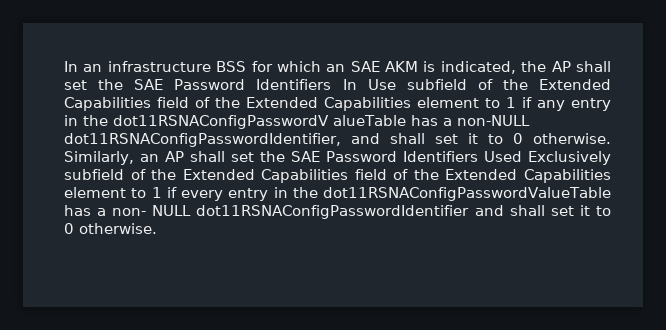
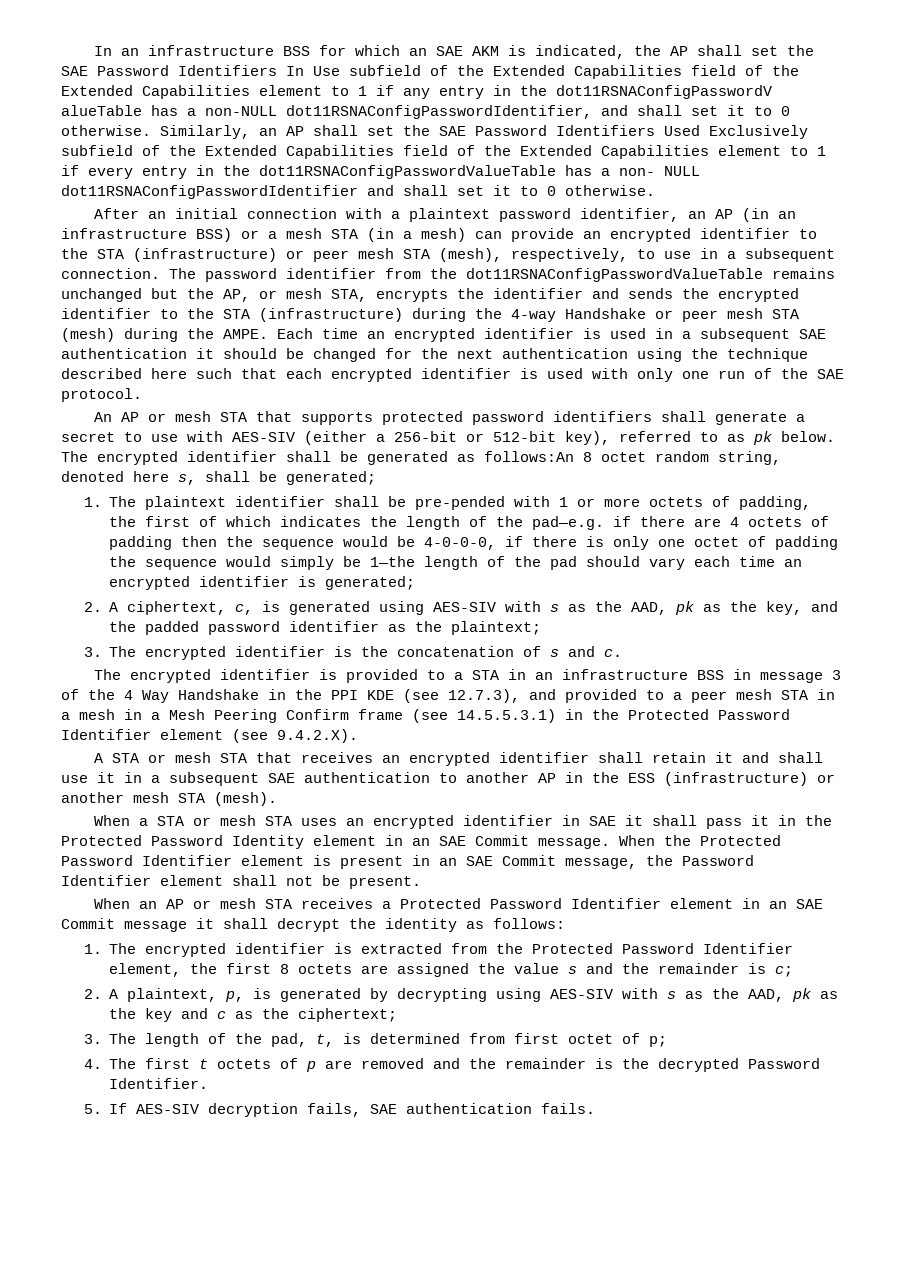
(157, 228) none -> [93,208,796,222] [61,228,817,242] [61,248,835,262] [61,268,835,282] [61,288,799,302] [61,308,799,322] [61,328,826,342] [61,348,808,362] [61,368,844,382] [61,388,142,402] [93,411,805,425] [61,431,835,445] [61,451,781,465] [61,471,376,485] [83,496,812,510] [109,516,830,530] [109,536,839,550] [109,556,803,570] [109,576,416,590] [83,601,839,615] [109,621,542,635] [83,646,623,660] [93,669,841,683] [61,689,835,703] [61,709,790,723] [61,729,358,743] [93,752,823,766] [61,772,835,786] [61,792,277,806] [93,815,832,829] [61,835,781,849] [61,855,754,869] [61,875,421,889] [93,898,823,909] [61,918,565,932] [83,943,794,957] [109,963,794,977] [83,988,839,1002] [109,1008,398,1022] [83,1033,668,1047] [83,1058,821,1072] [109,1078,209,1089] [83,1103,596,1117] // After an initial connection with a plaintext password identifier, an AP (in an infrastructure BSS) or a mesh STA (in a mesh) can provide an encrypted identifier to the STA (infrastructure) or peer mesh STA (mesh), respectively, to use in a subsequent connection. The password identifier from the dot11RSNAConfigPasswordValueTable remains unchanged but the AP, or mesh STA, encrypts the identifier and sends the encrypted identifier to the STA (infrastructure) during the 4-way Handshake or peer mesh STA (mesh) during the AMPE. Each time an encrypted identifier is used in a subsequent SAE authentication it should be changed for the next authentication using the technique described here such that each encrypted identifier is used with only one run of the SAE protocol. // An AP or mesh STA that supports protected password identifiers shall generate a secret to use with AES-SIV (either a 256-bit or 512-bit key), referred to as pk below. The encrypted identifier shall be generated as follows:An 8 octet random string, denoted here s, shall be generated; // 1. The plaintext identifier shall be pre-pended with 1 or more octets of padding, the first of which indicates the length of the pad—e.g. if there are 4 octets of padding then the sequence would be 4-0-0-0, if there is only one octet of padding the sequence would simply be 1—the length of the pad should vary each time an encrypted identifier is generated; // 2. A ciphertext, c, is generated using AES-SIV with s as the AAD, pk as the key, and the padded password identifier as the plaintext; // 3. The encrypted identifier is the concatenation of s and c. // The encrypted identifier is provided to a STA in an infrastructure BSS in message 3 of the 4 Way Handshake in the PPI KDE (see 12.7.3), and provided to a peer mesh STA in a mesh in a Mesh Peering Confirm frame (see 14.5.5.3.1) in the Protected Password Identifier element (see 9.4.2.X). // A STA or mesh STA that receives an encrypted identifier shall retain it and shall use it in a subsequent SAE authentication to another AP in the ESS (infrastructure) or another mesh STA (mesh). // When a STA or mesh STA uses an encrypted identifier in SAE it shall pass it in the Protected Password Identity element in an SAE Commit message. When the Protected Password Identifier element is present in an SAE Commit message, the Password Identifier element shall not be present. // When an AP or mesh STA receives a Protected Password Identifier element in an SAE Commit message it shall decrypt the identity as follows: // 1. The encrypted identifier is extracted from the Protected Password Identifier element, the first 8 octets are assigned the value s and the remainder is c; // 2. A plaintext, p, is generated by decrypting using AES-SIV with s as the AAD, pk as the key and c as the ciphertext; // 3. The length of the pad, t, is determined from first octet of p; // 4. The first t octets of p are removed and the remainder is the decrypted Password Identifier. // 5. If AES-SIV decryption fails, SAE authentication fails.

